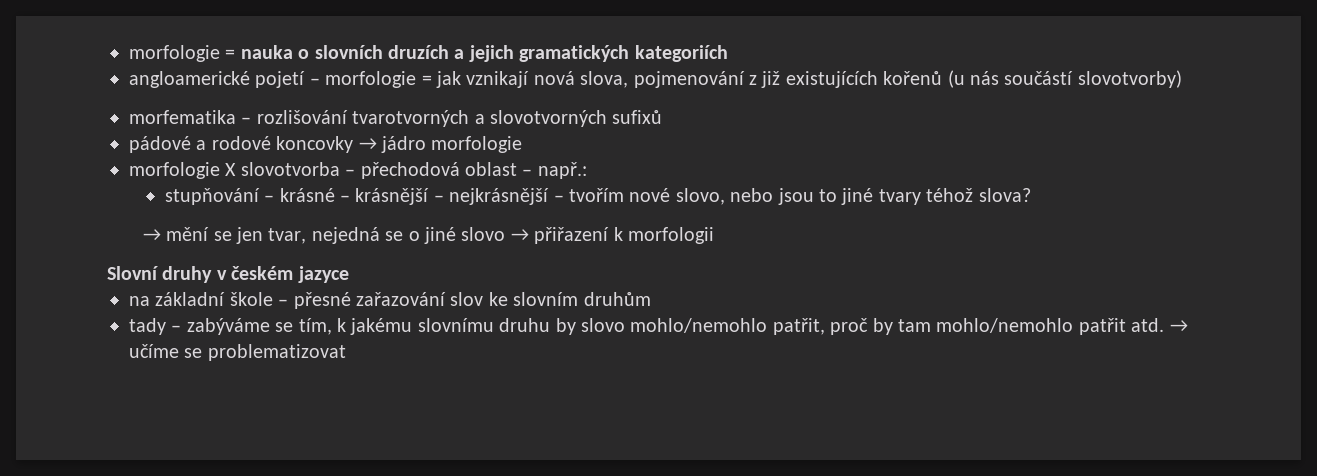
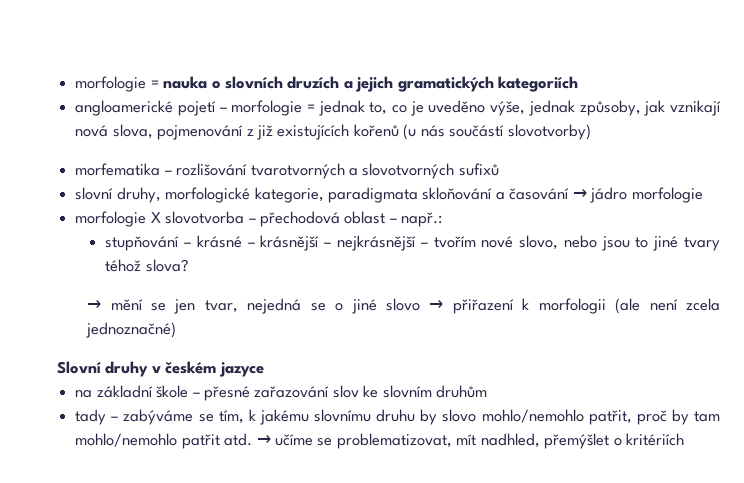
(432, 80) none -> [318,100,641,116] jednak to, co je uveděno výše, jednak způsoby,
[129,136,354,153] pádové a rodové koncovky -> [75,187,570,203] slovní druhy, morfologické kategorie, paradigmata skloňování a časování
(715, 235) none -> [615,298,721,314] [86,322,177,338] (ale není zcela jednoznačné)
[207,344,346,361] problematizovat -> [336,433,685,449] problematizovat, mít nadhled, přemýšlet o kritériích

